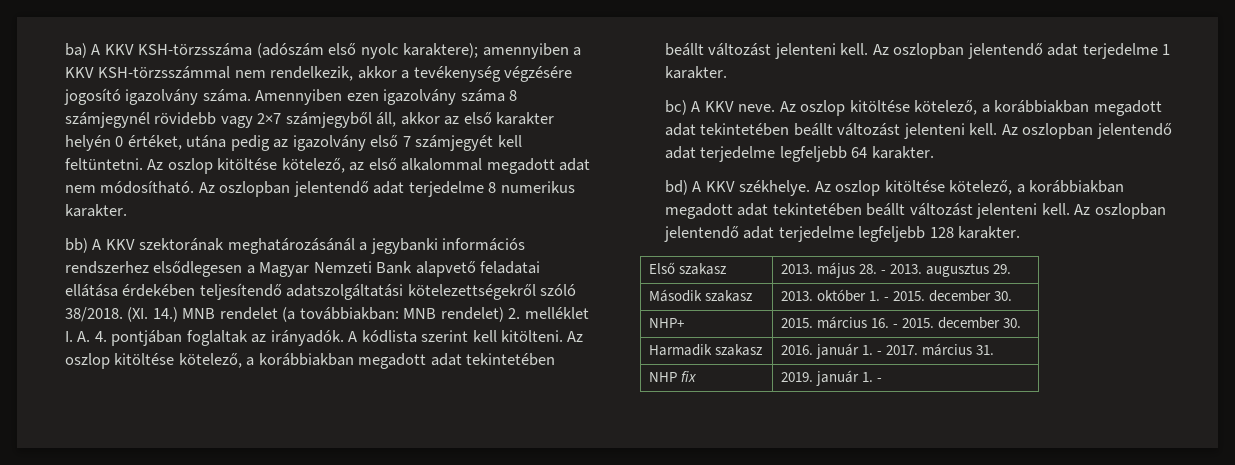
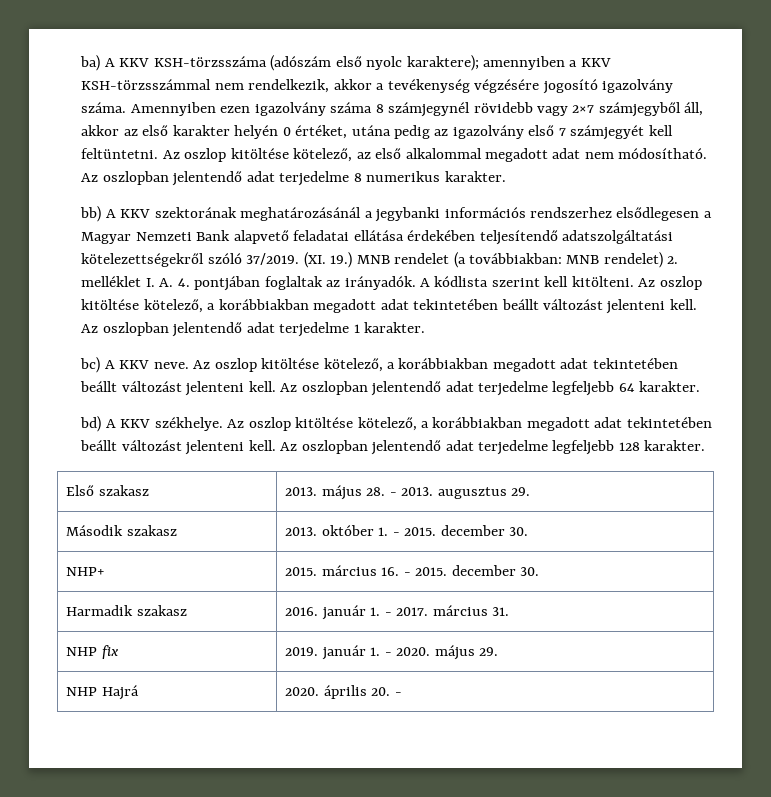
[65,307,178,322] 38/2018. (XI. 14.) -> [246,252,353,268] 37/2019. (XI. 19.)
(882, 380) none -> [396,645,498,660] [66,685,139,700] [285,685,402,699] 2020. május 29. // NHP Hajrá | 2020. április 20. -

